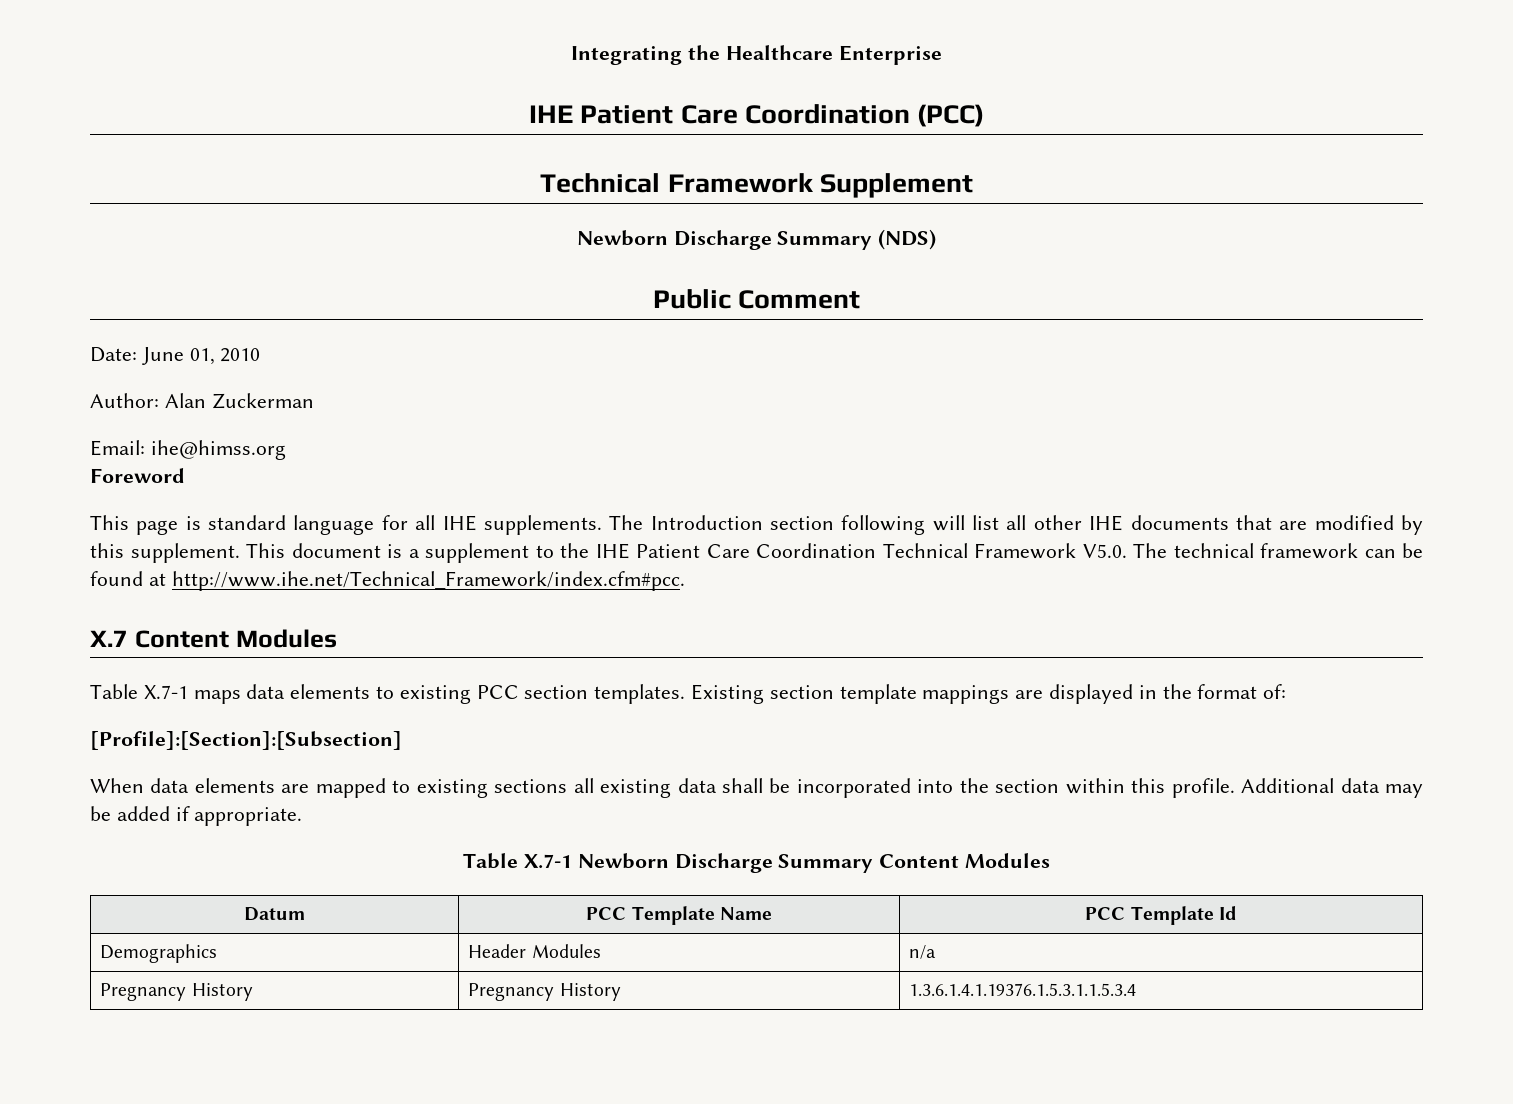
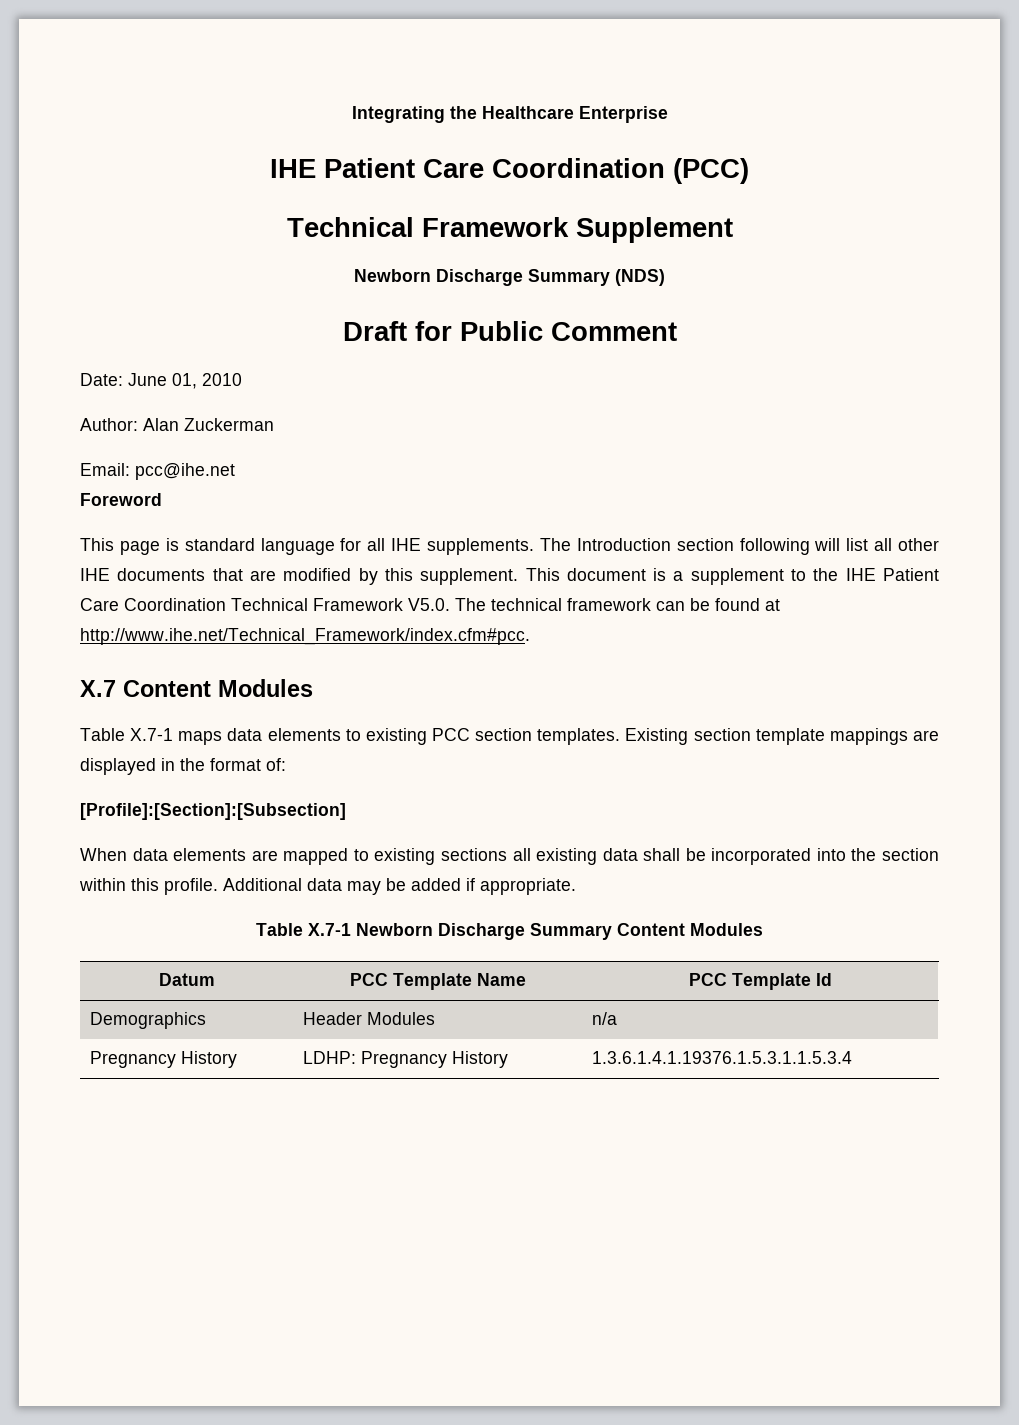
(937, 239) none -> [342,321,452,341] Draft for
[150,440,286,460] ihe@himss.org -> [135,463,235,480] pcc@ihe.net
(253, 992) none -> [302,1051,356,1064] LDHP:

